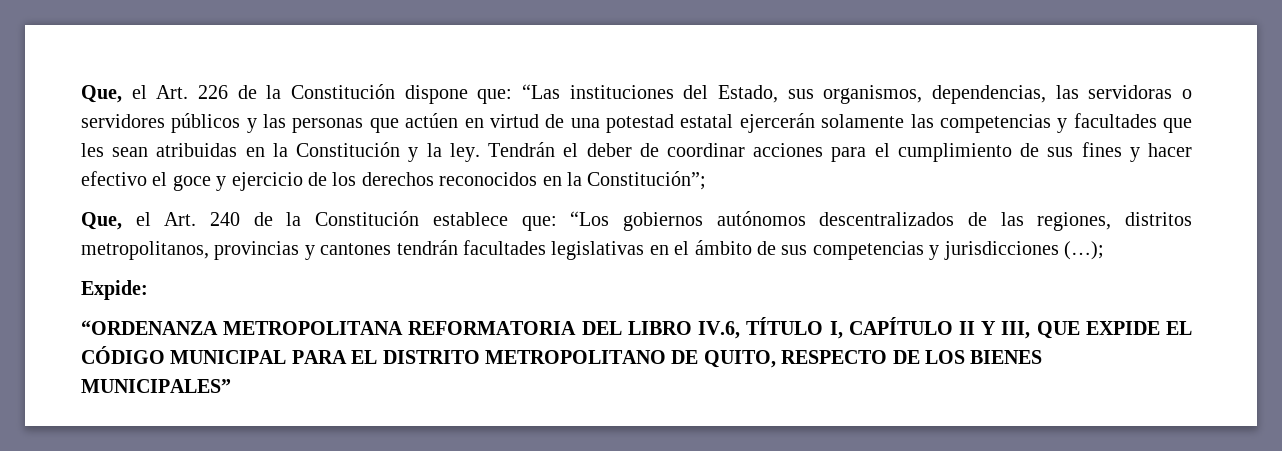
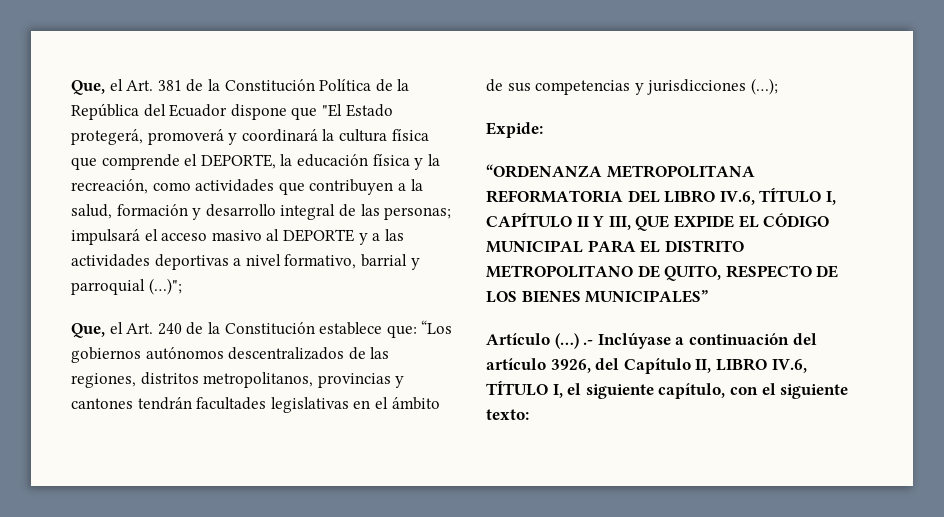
[81,84,1192,104] [81,113,1192,133] [81,142,1193,162] [81,171,707,191] Que, el Art. 226 de la Constitución dispone que: “Las instituciones del Estado, sus organismos, dependencias, las servidoras o servidores públicos y las personas que actúen en virtud de una potestad estatal ejercerán solamente las competencias y facultades que les sean atribuidas en la Constitución y la ley. Tendrán el deber de coordinar acciones para el cumplimiento de sus fines y hacer efectivo el goce y ejercicio de los derechos reconocidos en la Constitución”; -> [71,79,410,95] [71,103,393,120] [71,129,429,145] [71,154,440,170] [71,179,423,195] [71,204,452,220] [71,229,404,245] [71,254,420,270] [71,278,182,295] Que, el Art. 381 de la Constitución Política de la República del Ecuador dispone que "El Estado protegerá, promoverá y coordinará la cultura física que comprende el DEPORTE, la educación física y la recreación, como actividades que contribuyen a la salud, formación y desarrollo integral de las personas; impulsará el acceso masivo al DEPORTE y a las actividades deportivas a nivel formativo, barrial y parroquial (…)";
(231, 386) none -> [486,332,817,349] [486,358,807,374] [486,380,849,399] [486,409,529,420] // Artículo (…) .- Inclúyase a continuación del artículo 3926, del Capítulo II, LIBRO IV.6, TÍTULO I, el siguiente capítulo, con el siguiente texto:

